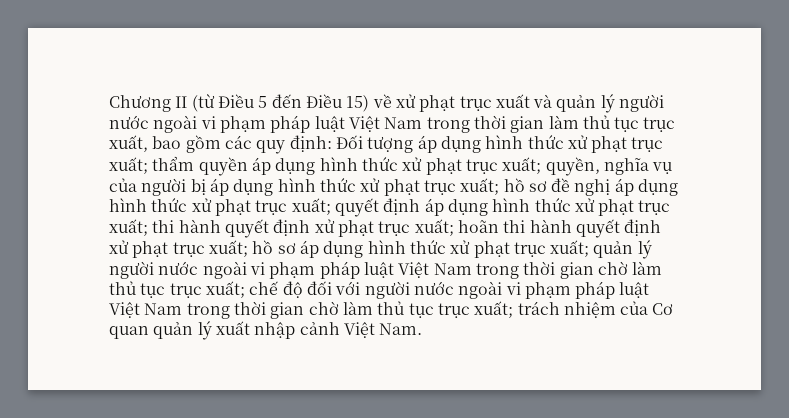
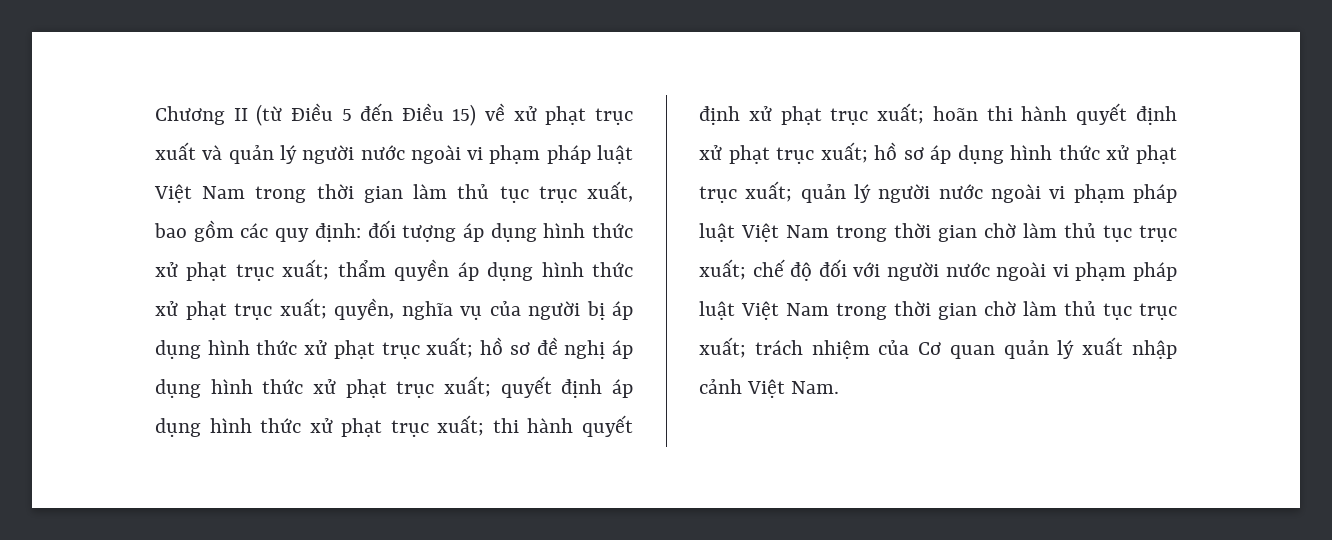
[335,135,363,149] Đối -> [367,220,396,238] đối

